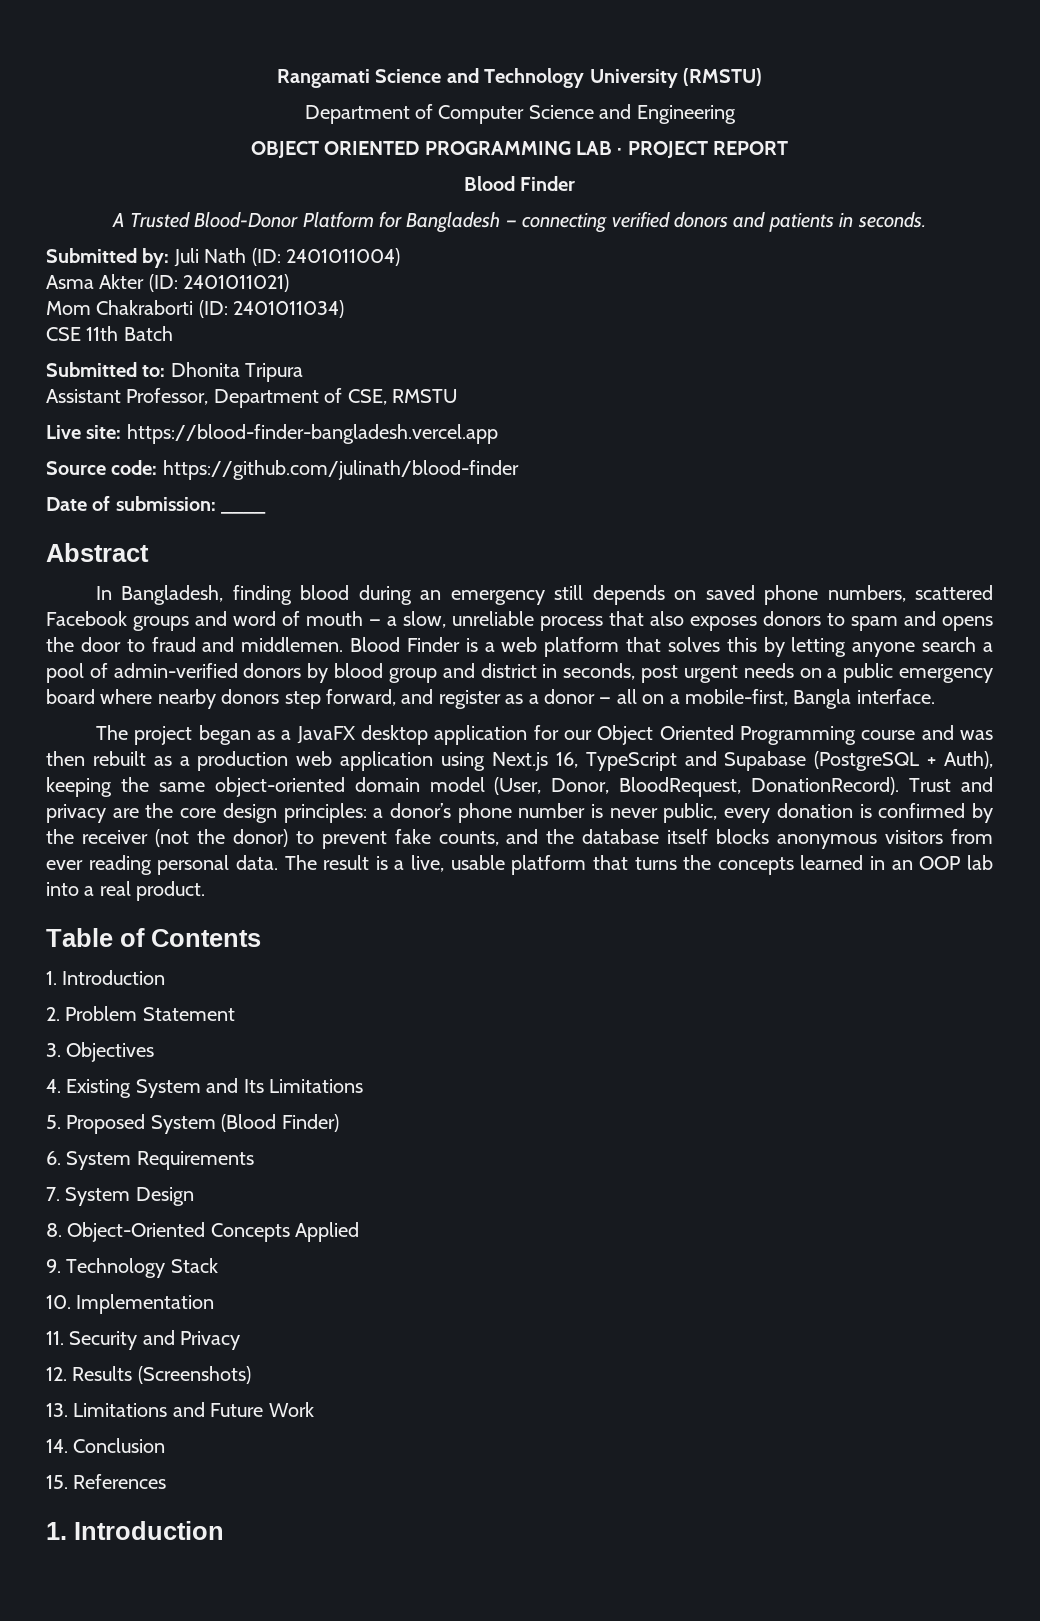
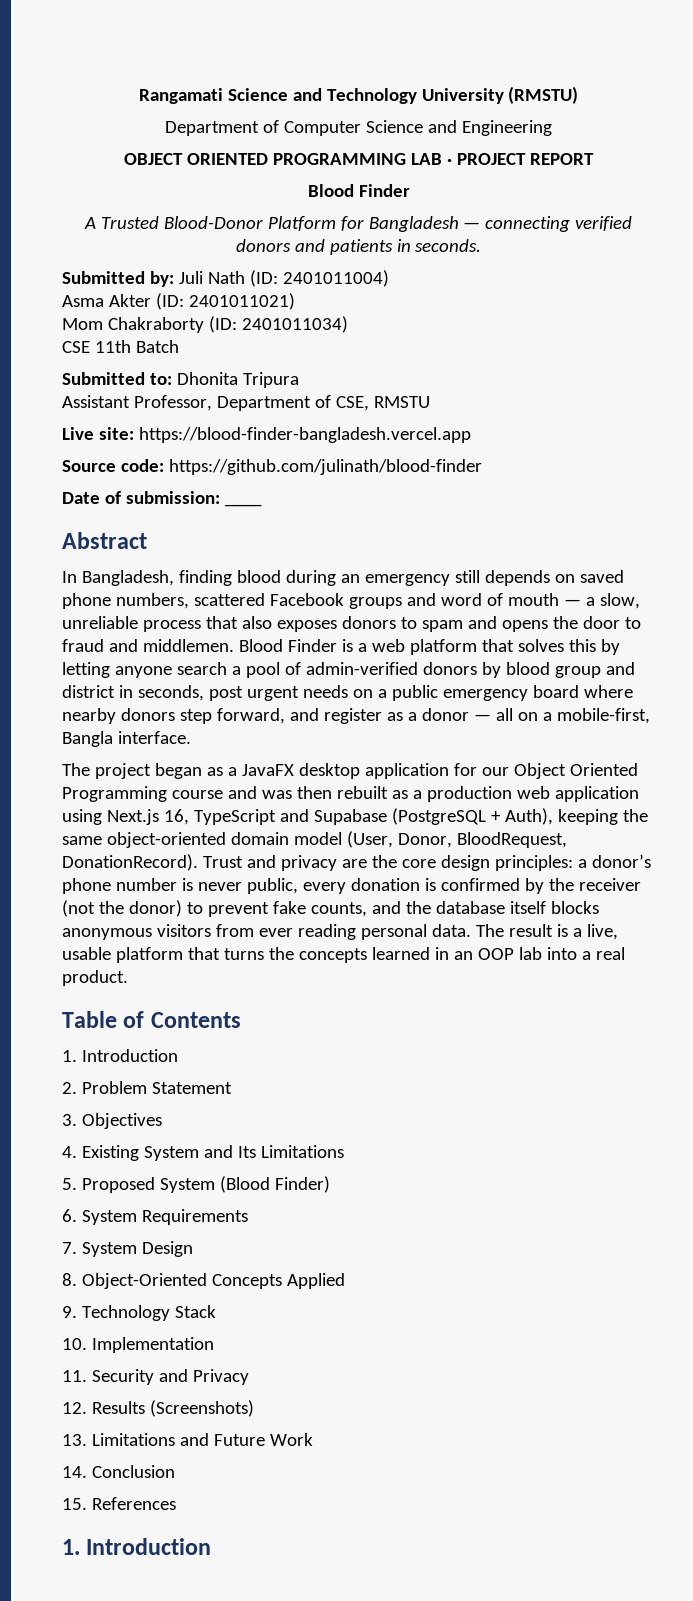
[96,300,194,315] Chakraborti -> [107,317,204,333] Chakraborty

